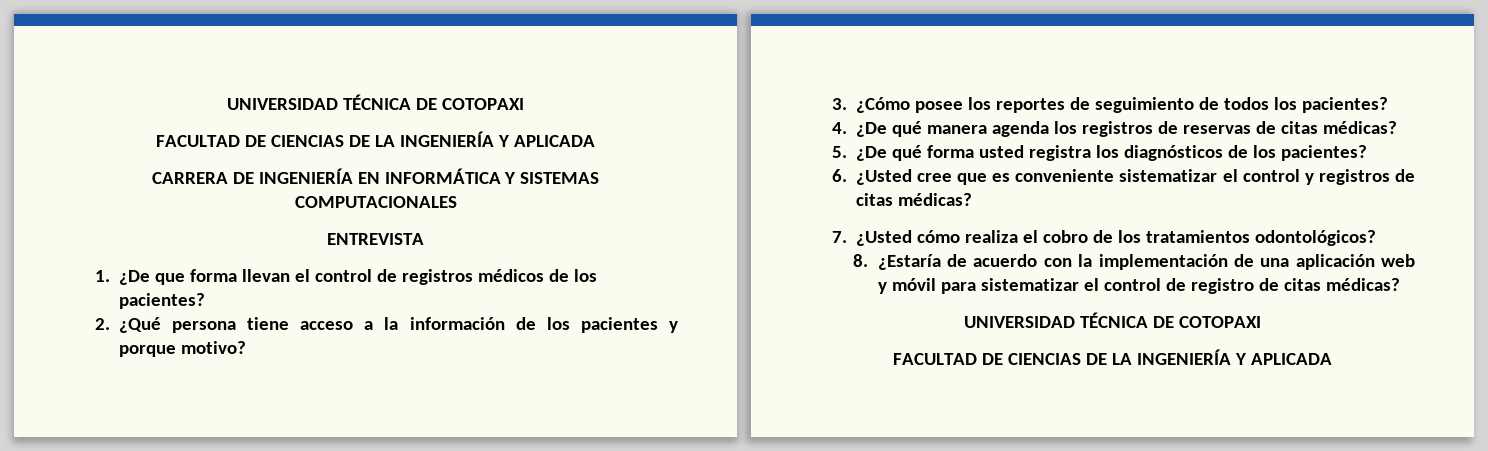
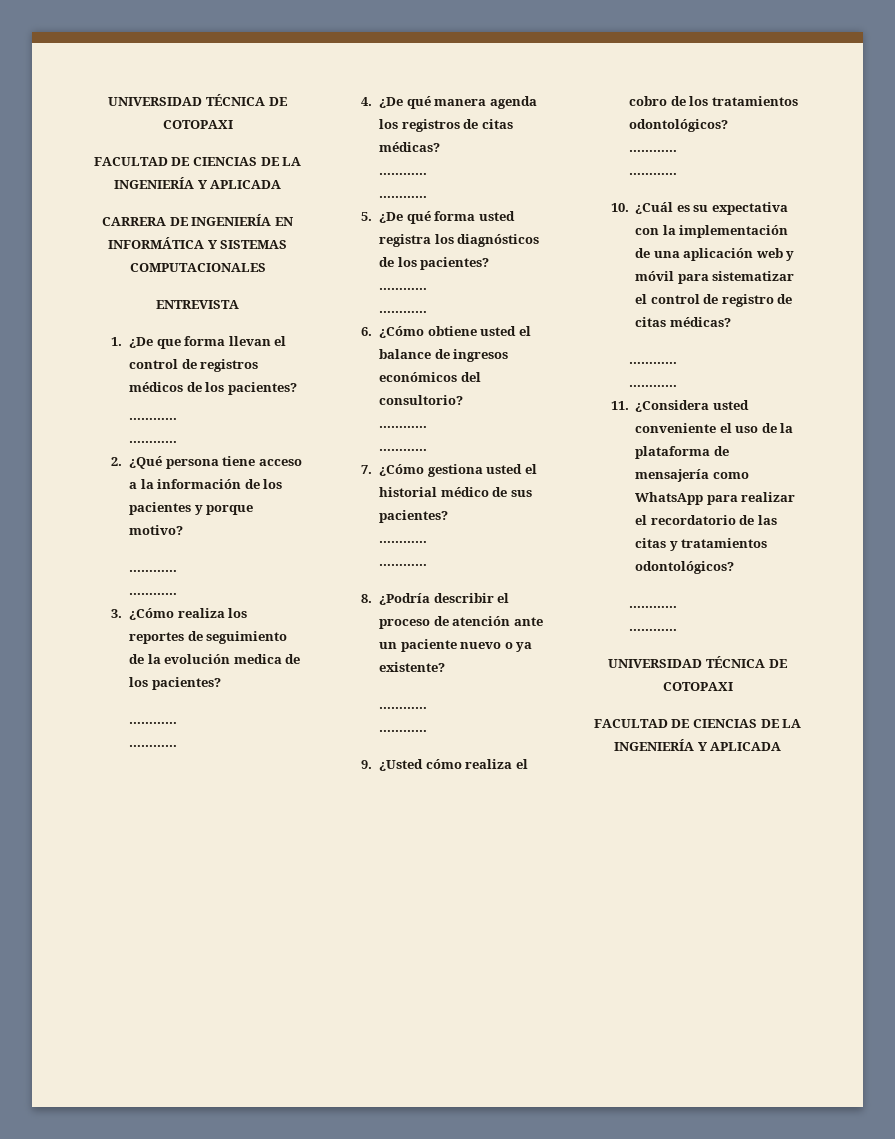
(205, 301) none -> [129,417,178,420] [129,440,178,443] // ………… // …………
(246, 347) none -> [129,569,178,572] [129,592,178,595] // ………… // …………
[914,101,963,113] posee -> [177,608,225,618] realiza
[1223,97,1388,113] todos los pacientes? -> [147,654,301,664] [129,677,221,690] [129,721,178,724] [129,744,178,747] la evolución medica de los pacientes? // ………… // …………
[1182,121,1397,134] reservas de citas médicas? -> [481,119,513,129] [379,142,441,152] [379,172,428,175] [379,195,428,198] citas médicas? // ………… // …………
(1367, 153) none -> [379,287,428,290] [379,310,428,313] // ………… // …………
[855,169,1415,185] [855,193,972,206] [831,231,847,243] ¿Usted cree que es conveniente sistematizar el control y registros de citas médicas? // 7. -> [379,326,531,338] [379,349,509,362] [379,372,481,382] [379,395,464,405] [379,425,428,428] [379,448,428,451] [360,464,537,477] [379,487,532,497] [379,510,449,523] [379,540,428,543] [379,563,428,566] [360,593,510,605] [379,616,543,629] [379,639,533,652] [379,662,446,672] [379,706,428,709] [379,729,428,732] [360,760,372,769] ¿Cómo obtiene usted el balance de ingresos económicos del consultorio? // ………… // ………… // 7. ¿Cómo gestiona usted el historial médico de sus pacientes? // ………… // ………… // 8. ¿Podría describir el proceso de atención ante un paciente nuevo o ya existente? // ………… // ………… // 9.
[853,254,1038,270] 8. ¿Estaría de acuerdo -> [629,149,678,152] [629,172,678,175] [610,202,788,215] ………… // ………… // 10. ¿Cuál es su expectativa
(1400, 284) none -> [629,361,678,364] [629,384,678,387] [610,400,749,412] [635,423,794,433] [635,446,729,459] [635,469,749,482] [635,492,796,505] [635,515,777,525] [635,538,768,551] [635,561,735,574] [629,605,678,608] [629,628,678,631] // ………… // ………… // 11. ¿Considera usted conveniente el uso de la plataforma de mensajería como WhatsApp para realizar el recordatorio de las citas y tratamientos odontológicos? // ………… // …………

